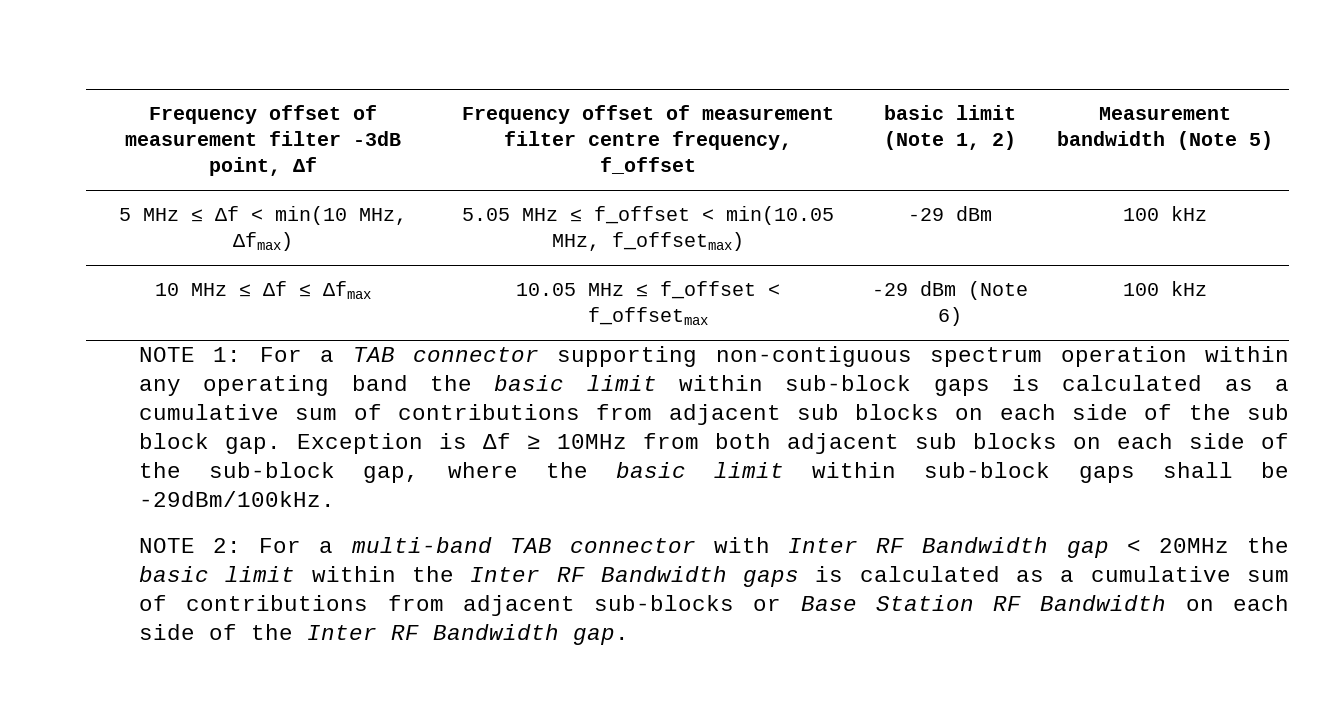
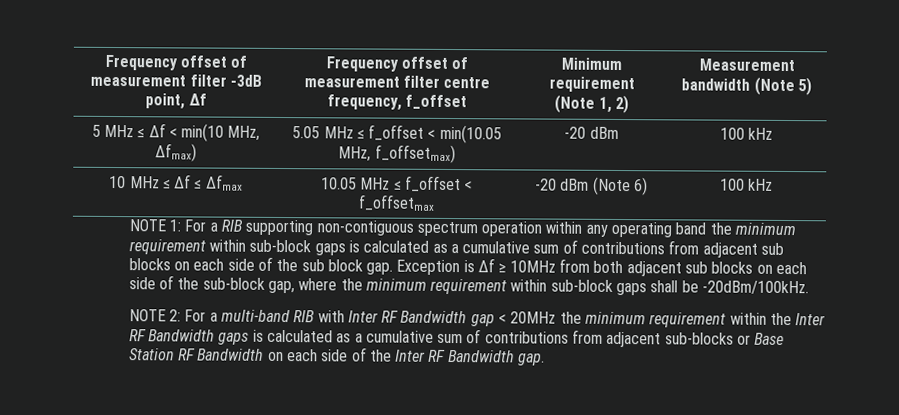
[883,105,1016,120] basic limit -> [561,57,622,71] [548,76,635,93] Minimum requirement
[907,208,944,221] -29 -> [564,126,587,139] -20
[871,283,908,296] -29 -> [535,178,558,191] -20
[352,347,539,362] TAB connector -> [220,219,243,232] RIB
[494,375,657,391] basic limit -> [735,222,797,236] [128,239,206,255] minimum requirement
[615,462,785,478] basic limit -> [365,278,508,295] minimum requirement
[138,491,335,507] -29dBm/100kHz. -> [702,280,810,295] -20dBm/100kHz.
[509,538,696,553] TAB connector -> [293,310,316,323] RIB
[138,566,296,582] basic limit -> [585,311,727,328] minimum requirement

